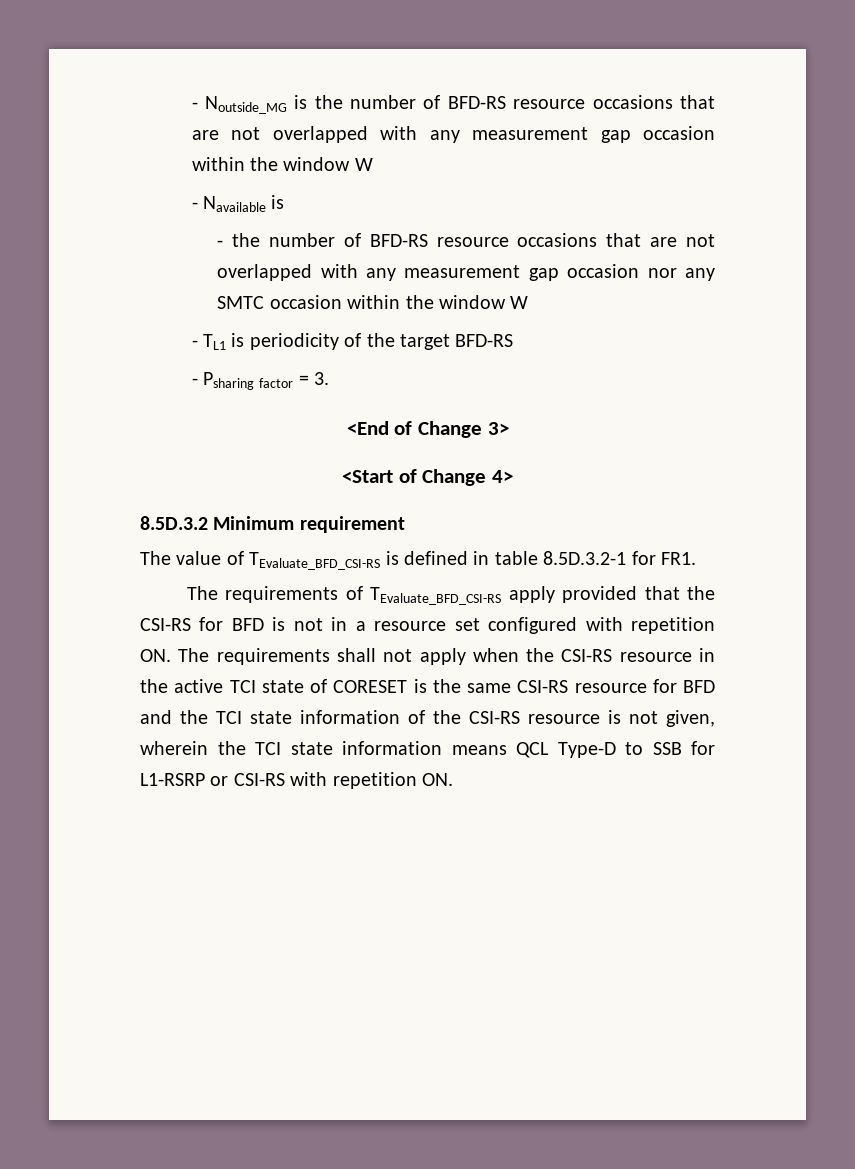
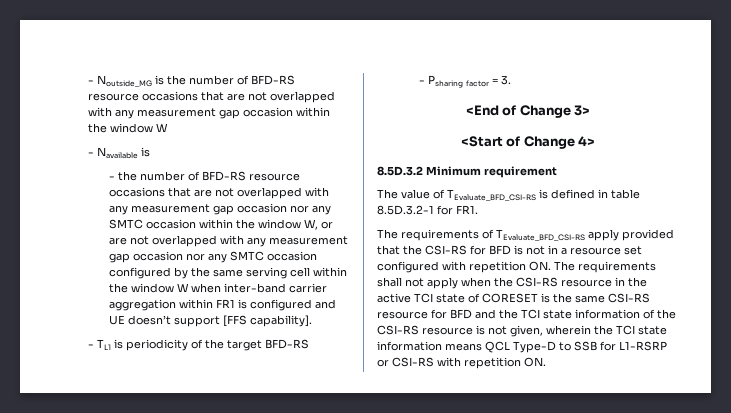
[510,296,529,309] W -> [303,219,333,230] [108,235,348,247] [108,251,317,263] [108,267,347,279] [108,283,327,293] [108,299,336,311] [108,315,312,327] W, or are not overlapped with any measurement gap occasion nor any SMTC occasion configured by the same serving cell within the window W when inter-band carrier aggregation within FR1 is configured and UE doesn’t support [FFS capability].

